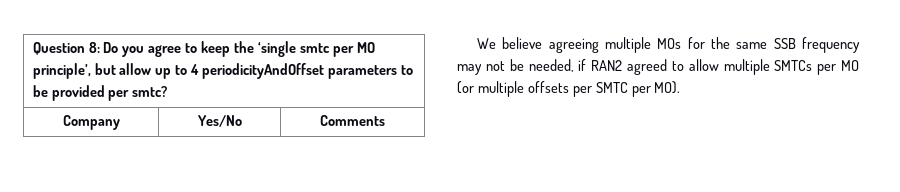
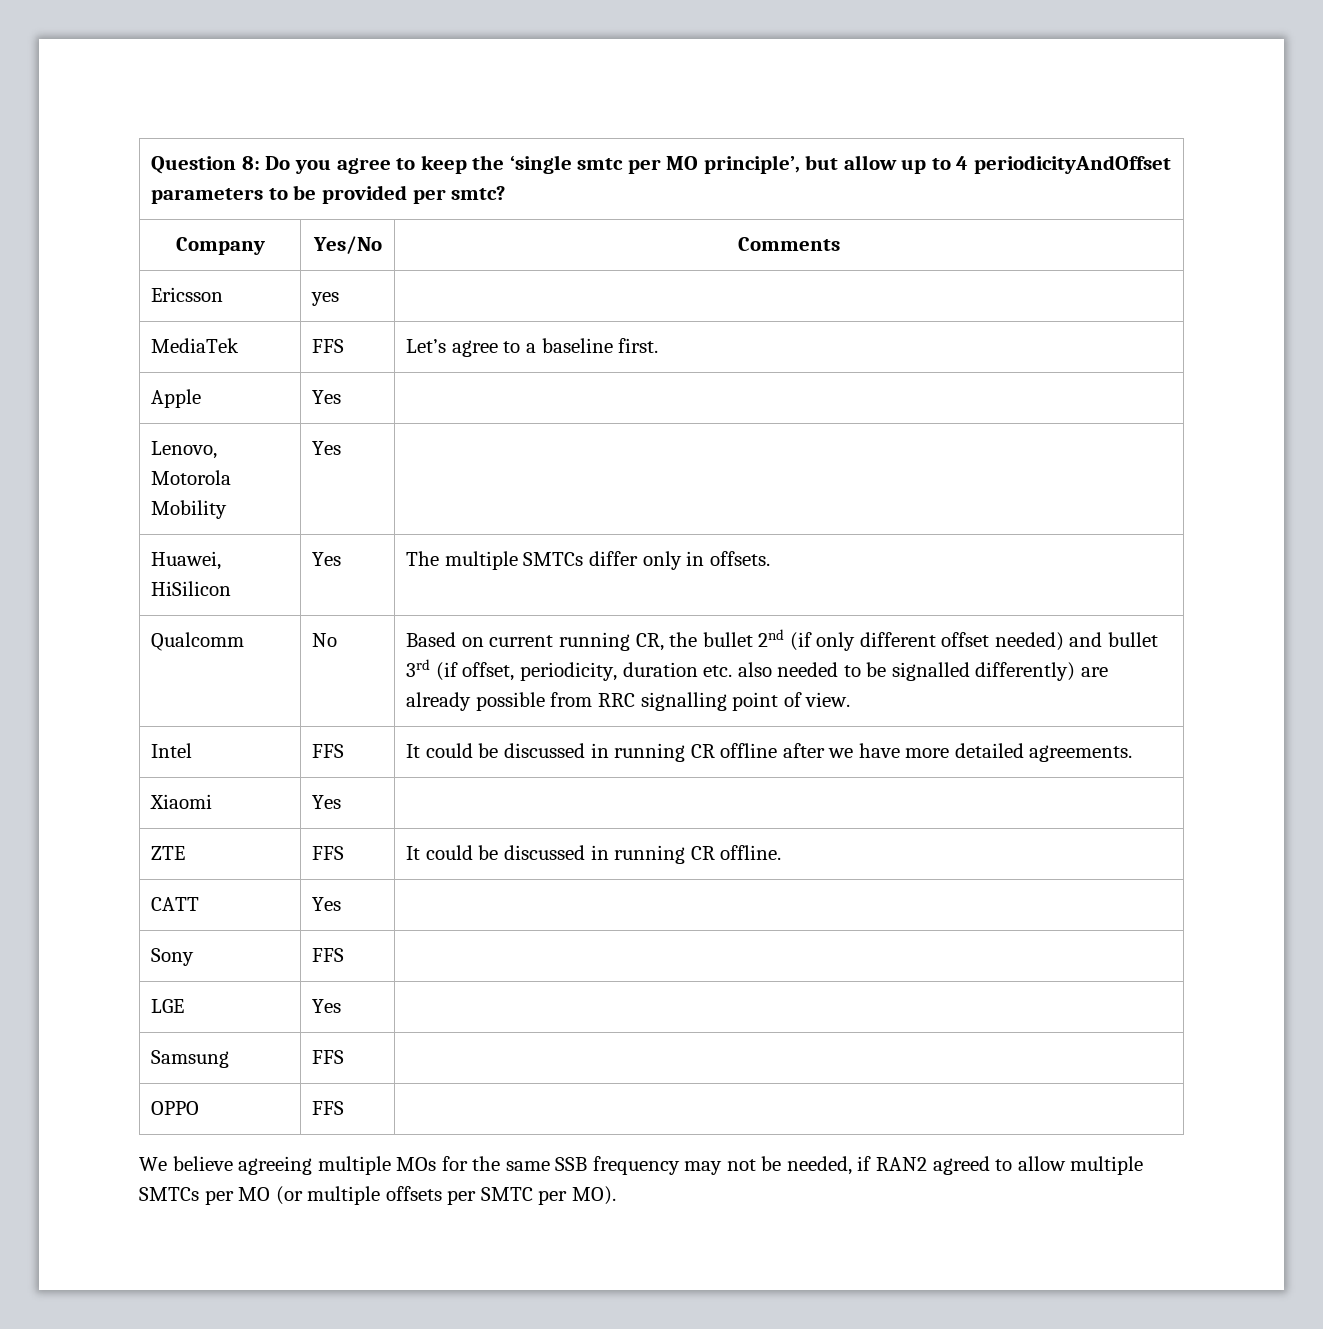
(385, 120) none -> [151,287,224,302] [311,292,340,306] [151,338,240,353] [312,339,345,353] [406,338,659,357] [151,389,202,408] [312,390,342,404] [151,441,218,459] [151,470,232,485] [151,500,228,519] [312,441,342,455] [151,551,222,570] [151,581,232,596] [312,552,342,566] [406,551,770,570] [151,632,245,651] [312,633,338,647] [406,629,1158,651] [406,659,1108,681] [406,692,851,711] [151,743,193,758] [312,744,345,758] [406,743,1133,762] [150,794,213,809] [312,795,342,809] [151,846,186,860] [312,846,345,860] [406,845,782,864] [151,897,200,911] [312,897,342,911] [151,948,195,966] [312,948,345,962] [151,999,185,1013] [312,999,342,1013] [151,1050,230,1068] [312,1050,345,1064] [151,1101,200,1115] [312,1101,345,1115] // Ericsson | yes | // MediaTek | FFS | Let’s agree to a baseline first. // Apple | Yes | // Lenovo, Motorola Mobility | Yes | // Huawei, HiSilicon | Yes | The multiple SMTCs differ only in offsets. // Qualcomm | No | Based on current running CR, the bullet 2nd (if only different offset needed) and bullet 3rd (if offset, periodicity, duration etc. also needed to be signalled differently) are already possible from RRC signalling point of view. // Intel | FFS | It could be discussed in running CR offline after we have more detailed agreements. // Xiaomi | Yes | // ZTE | FFS | It could be discussed in running CR offline. // CATT | Yes | // Sony | FFS | // LGE | Yes | // Samsung | FFS | // OPPO | FFS |

